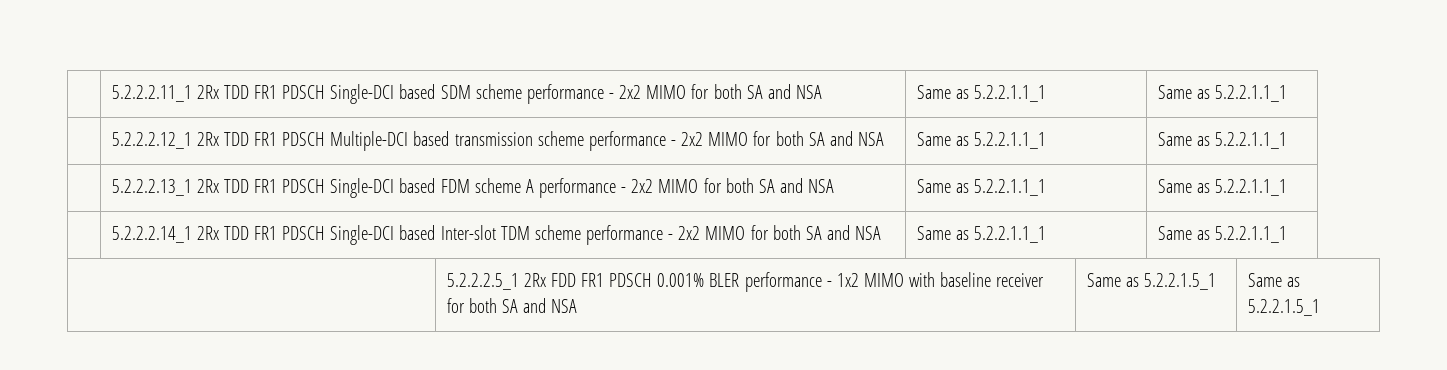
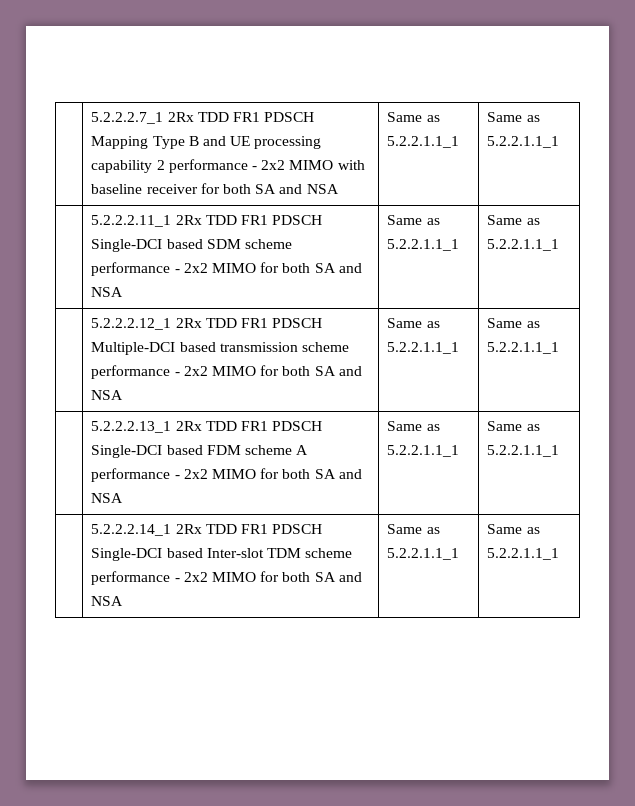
(111, 93) none -> [91,112,315,124] [91,136,322,149] [91,159,365,173] [91,183,339,194] [387,112,440,122] [387,136,460,148] [487,112,540,122] [487,136,560,148] | 5.2.2.2.7_1 2Rx TDD FR1 PDSCH Mapping Type B and UE processing capability 2 performance - 2x2 MIMO with baseline receiver for both SA and NSA | Same as 5.2.2.1.1_1 | Same as 5.2.2.1.1_1 //
[446,272,1045,292] [446,298,578,313] [1086,273,1216,290] [1247,273,1300,287] [1247,299,1320,316] // | 5.2.2.2.5_1 2Rx FDD FR1 PDSCH 0.001% BLER performance - 1x2 MIMO with baseline receiver for both SA and NSA | Same as 5.2.2.1.5_1 | Same as 5.2.2.1.5_1 -> (560, 554) none

